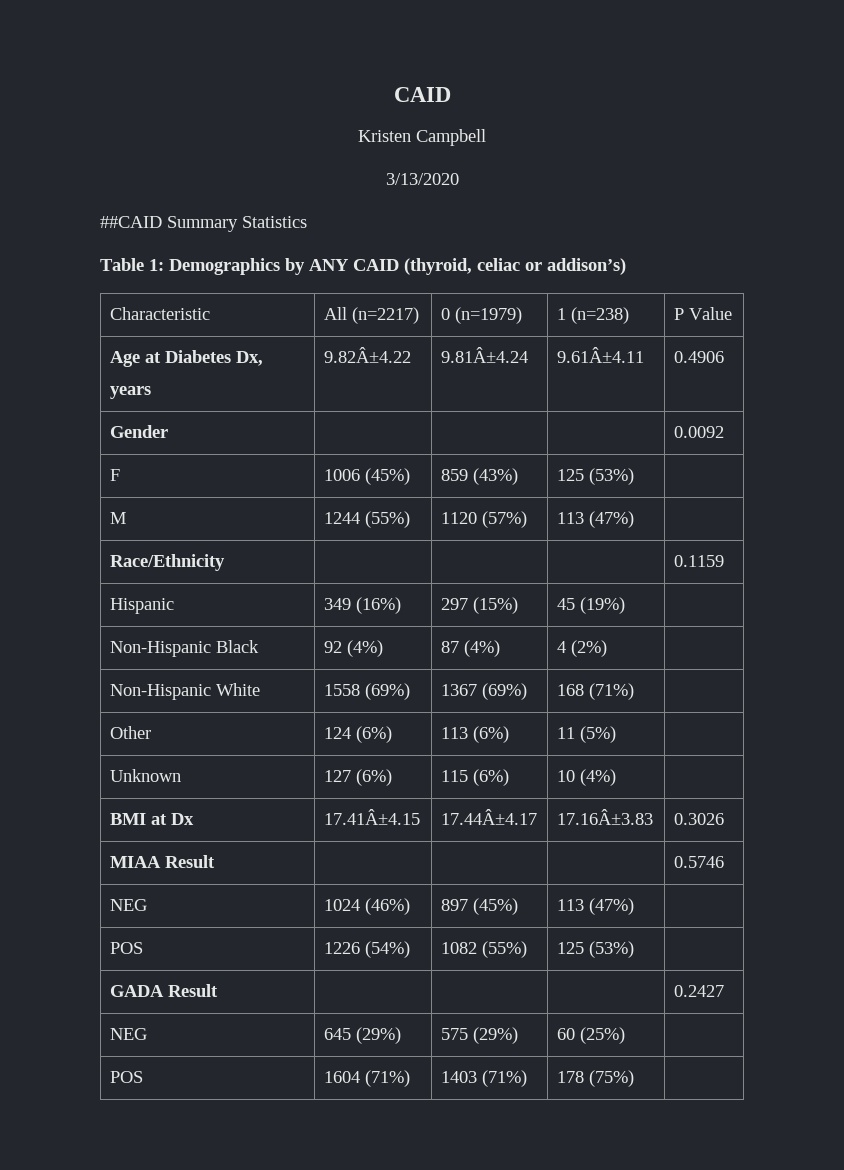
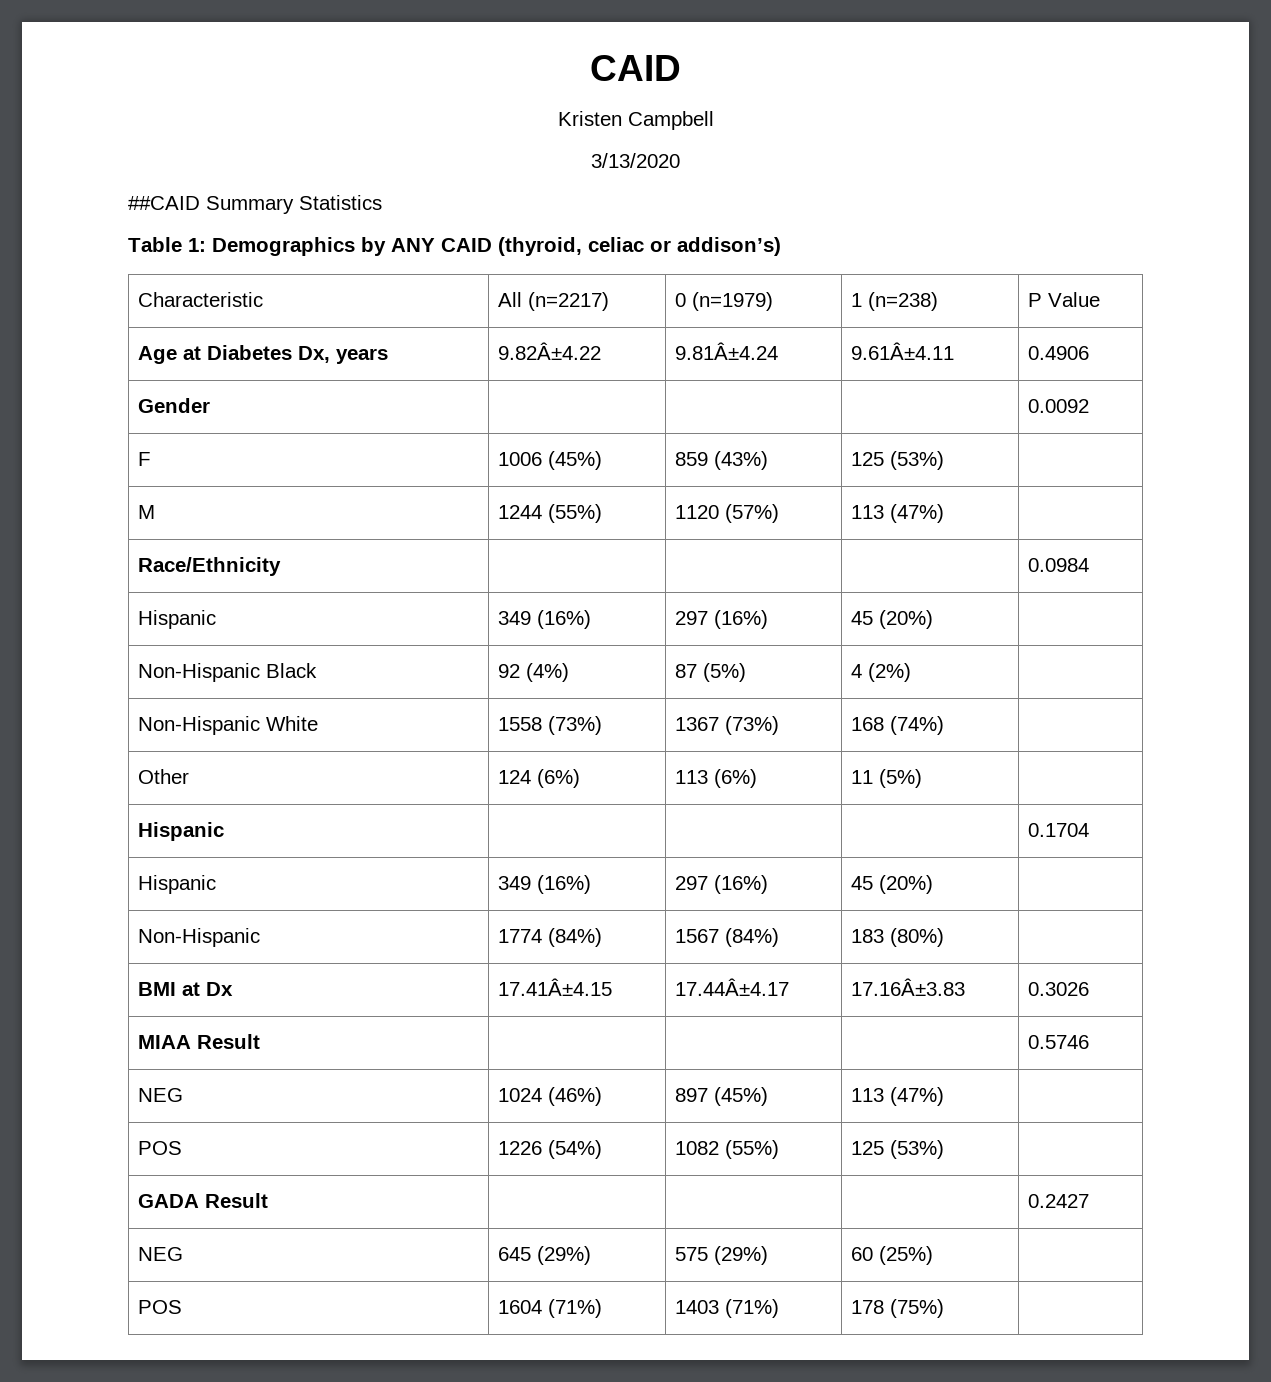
[673,555,724,567] [109,598,174,614] [323,597,401,614] [440,597,518,614] [556,597,625,614] 0.1159 // Hispanic | 349 (16%) | 297 (15%) | 45 (19%) -> [1028,558,1090,572] [138,610,217,629] [498,610,592,629] [675,610,769,629] [851,610,934,629] 0.0984 // Hispanic | 349 (16%) | 297 (16%) | 45 (20%)
[463,640,500,657] (4%) -> [703,663,747,682] (5%)
[364,683,410,700] (69%) -> [548,716,603,735] (73%)
[481,683,527,700] (69%) -> [725,716,780,735] (73%)
[588,683,634,700] (71%) -> [890,716,945,735] (74%)
[109,769,181,782] [323,769,392,786] [440,769,509,786] [556,769,616,786] Unknown | 127 (6%) | 115 (6%) | 10 (4%) -> [138,822,225,841] [1028,823,1090,837] [138,875,217,894] [498,875,592,894] [675,875,769,894] [851,875,934,894] [138,928,261,947] [498,928,603,947] [675,928,780,947] [851,928,945,947] Hispanic | | | | 0.1704 // Hispanic | 349 (16%) | 297 (16%) | 45 (20%) | // Non-Hispanic | 1774 (84%) | 1567 (84%) | 183 (80%)

